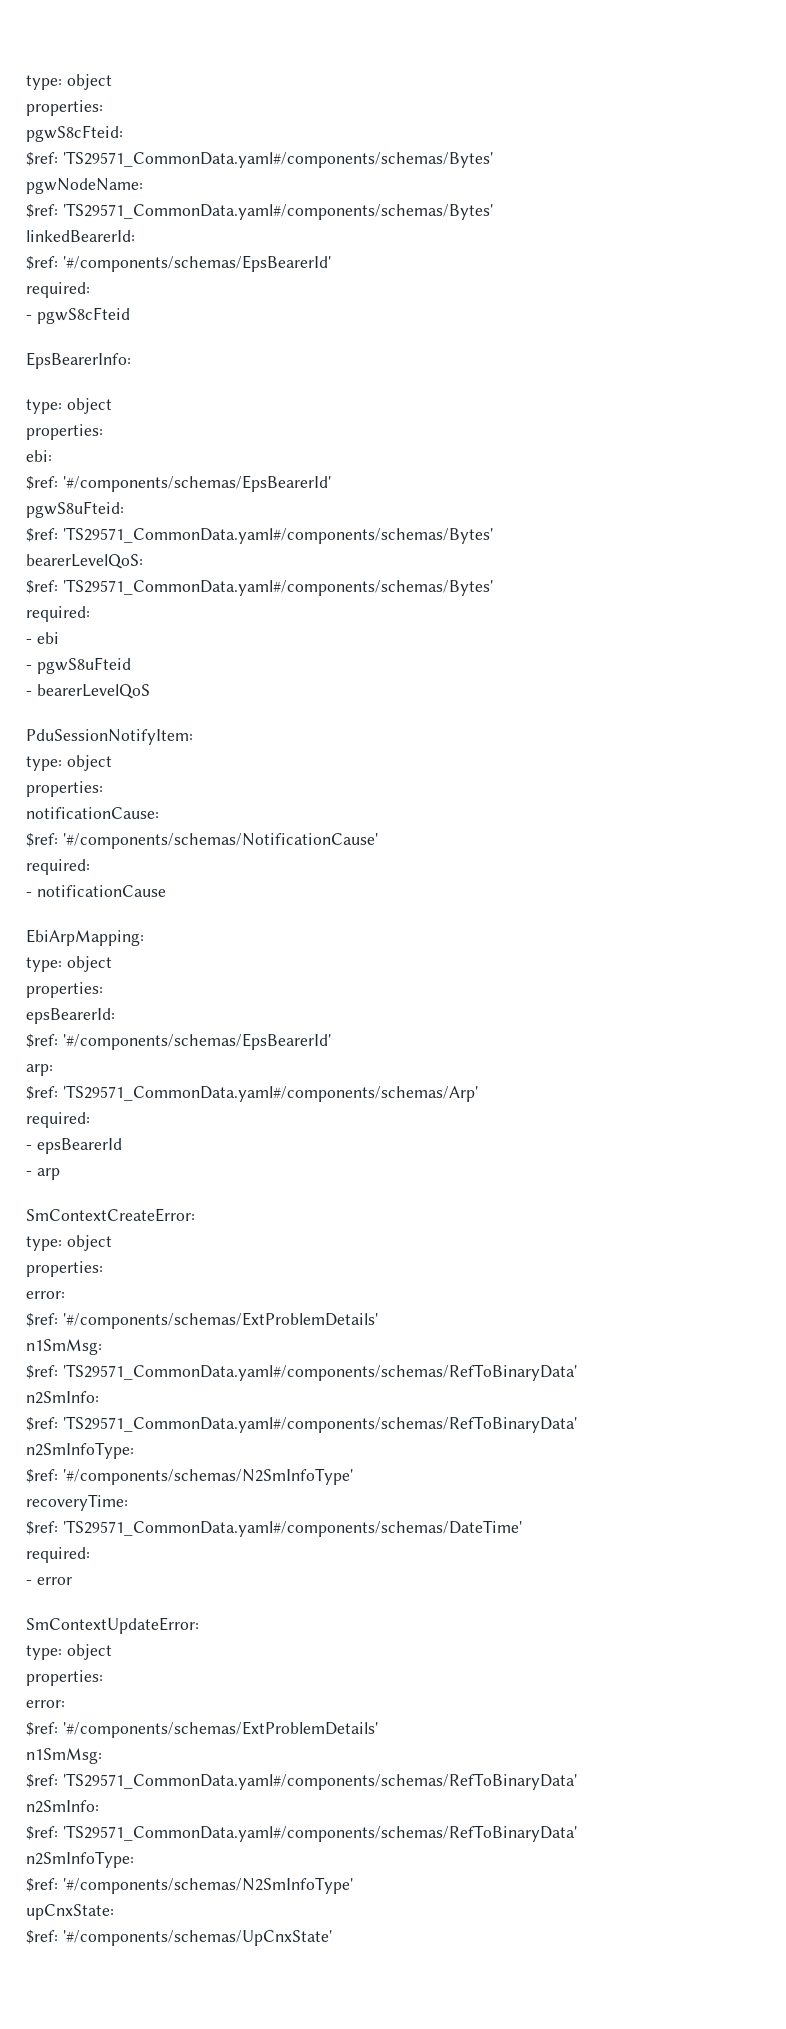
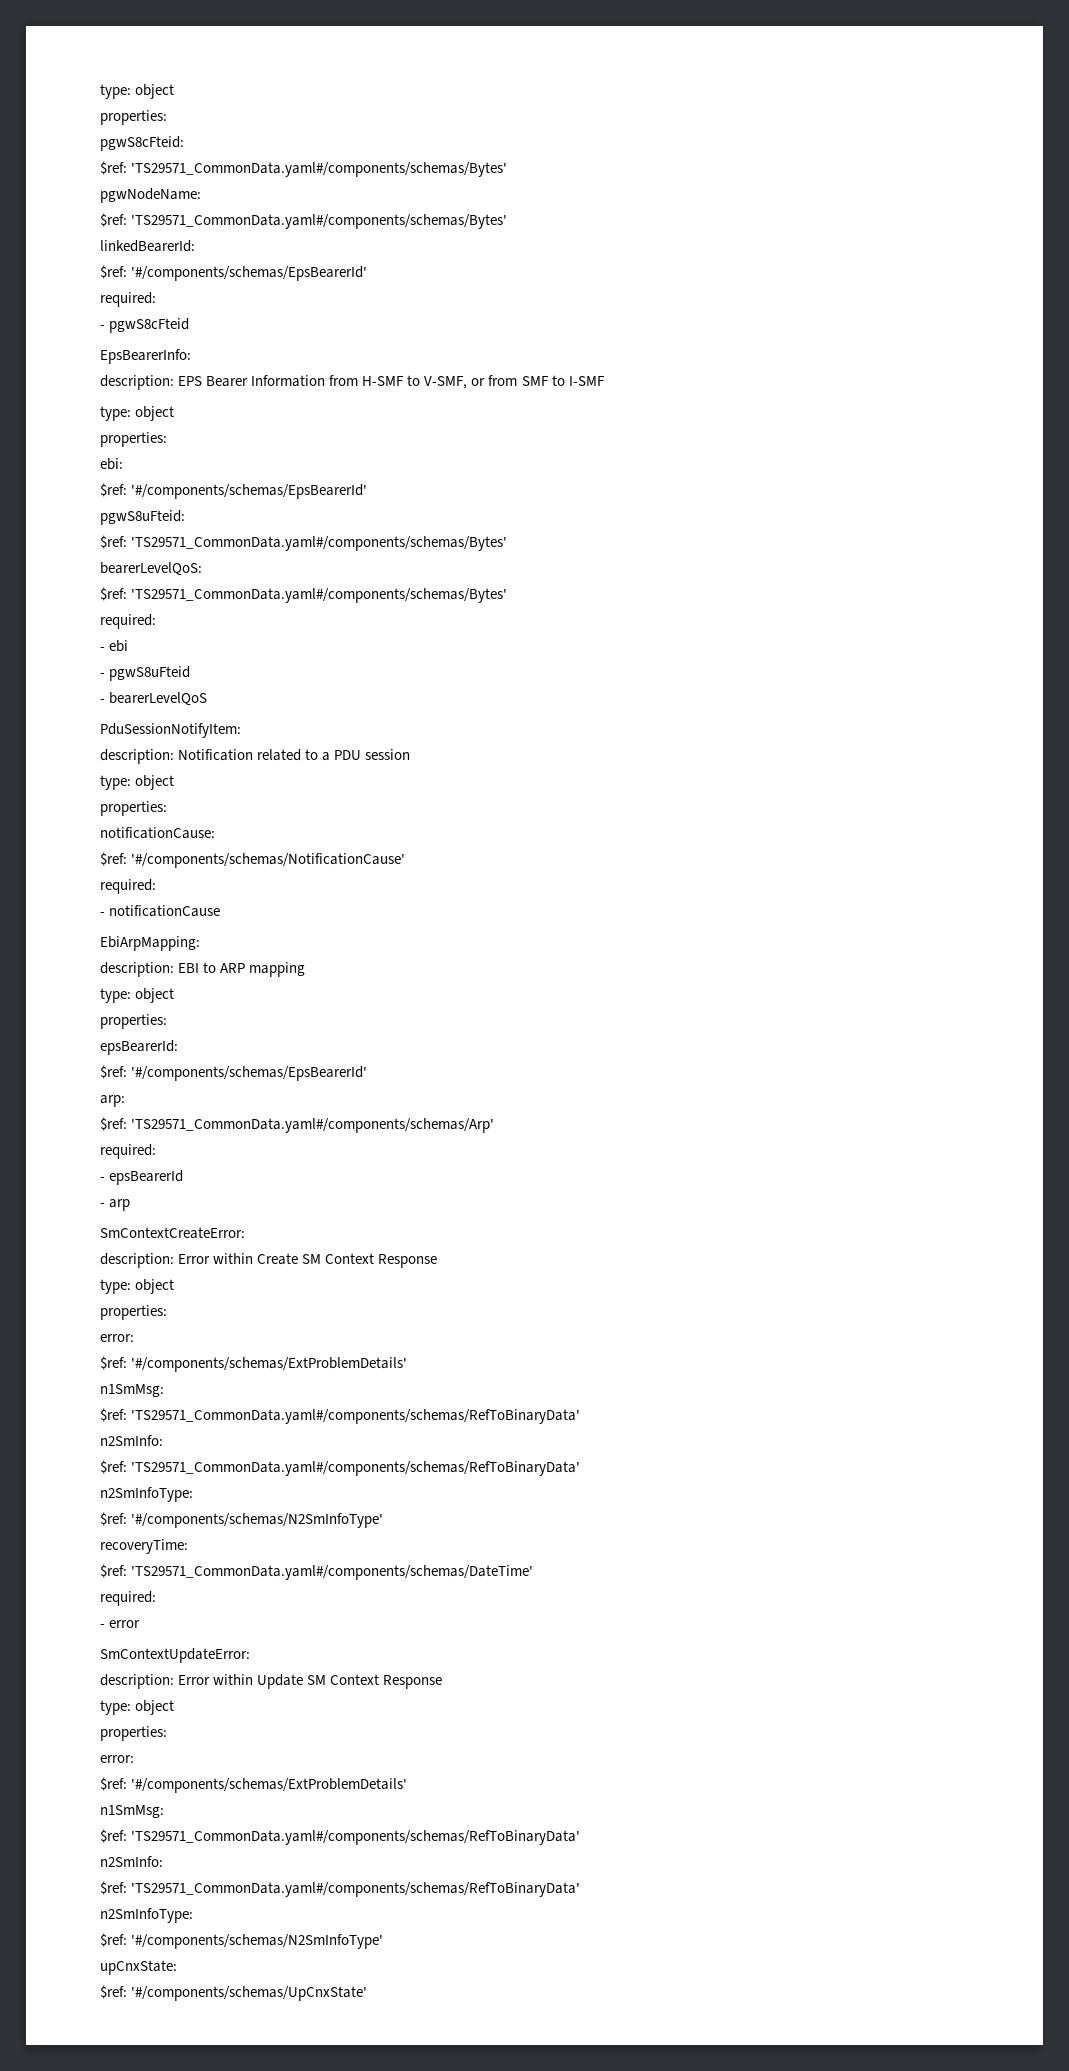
(131, 360) none -> [100,375,605,390] // description: EPS Bearer Information from H-SMF to V-SMF, or from SMF to I-SMF
(193, 737) none -> [100,749,411,764] // description: Notification related to a PDU session
(144, 937) none -> [100,962,306,977] // description: EBI to ARP mapping
(195, 1215) none -> [100,1253,438,1268] // description: Error within Create SM Context Response
(199, 1625) none -> [100,1674,443,1689] // description: Error within Update SM Context Response

